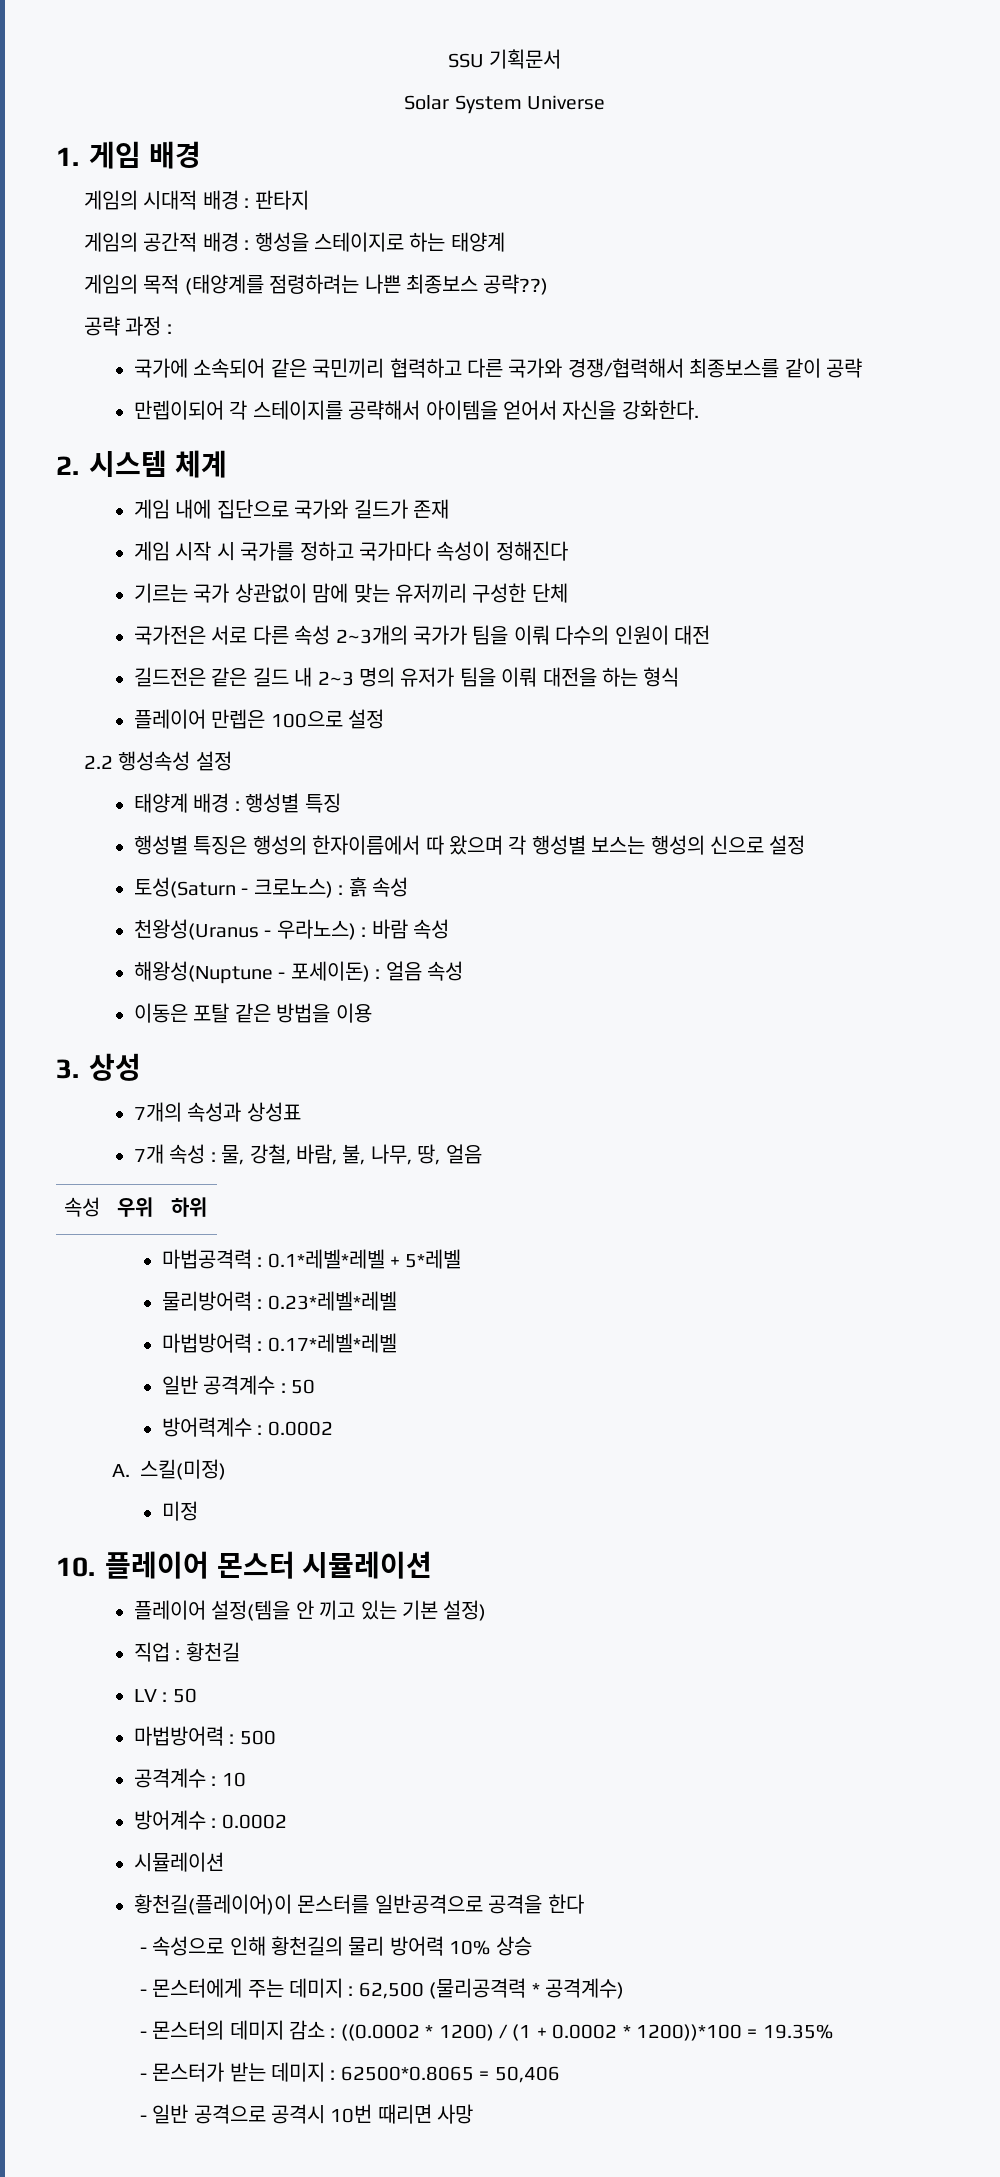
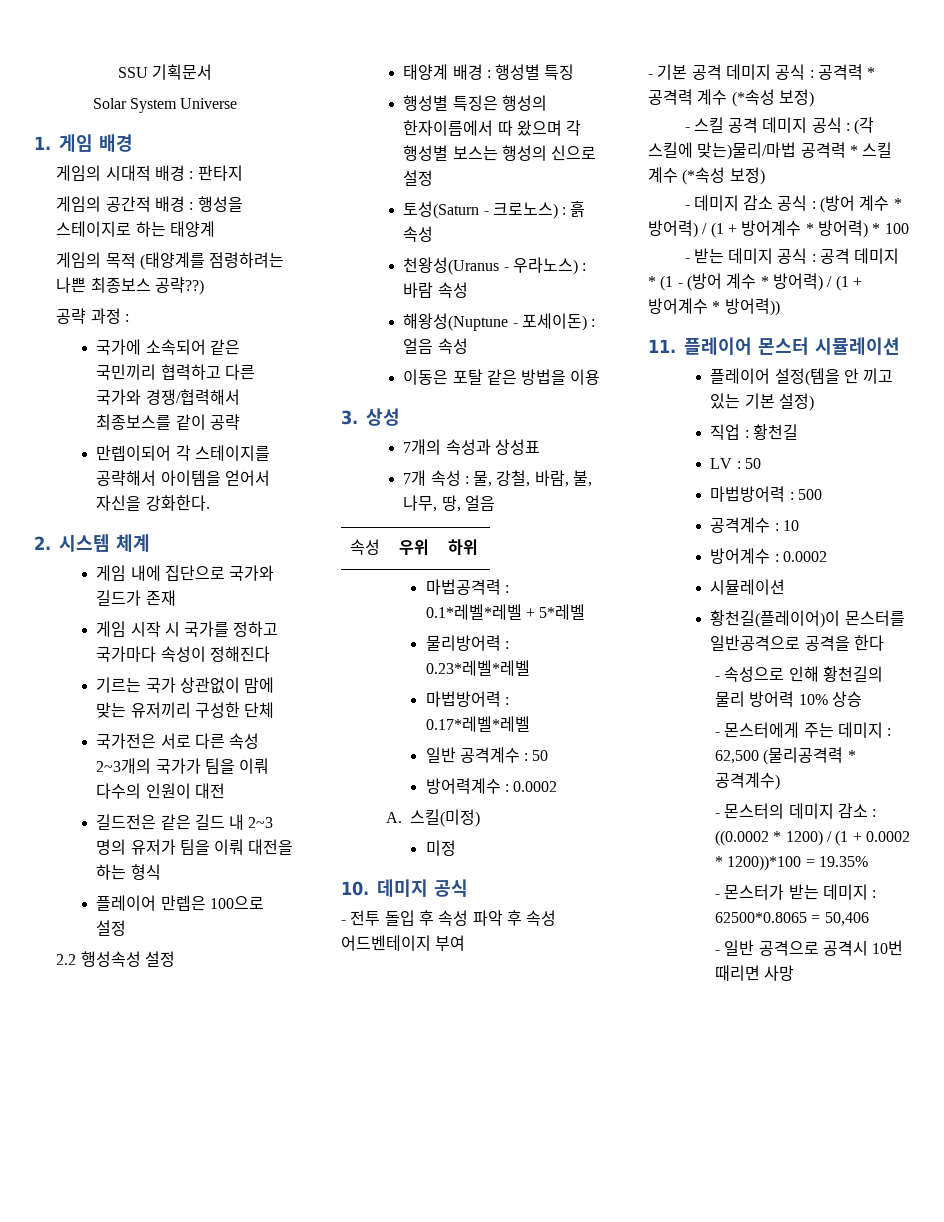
(95, 1567) none -> [377,879,468,897] [341,910,557,926] [341,935,466,951] [648,64,876,80] [648,89,814,107] [684,117,875,135] [648,142,893,160] [648,167,765,185] [684,195,902,213] [648,220,909,238] [684,248,900,264] [648,273,862,291] [648,298,780,316] [648,339,676,353] 데미지 공식 // - 전투 돌입 후 속성 파악 후 속성 어드벤테이지 부여 // - 기본 공격 데미지 공식 : 공격력 * 공격력 계수 (*속성 보정) // - 스킬 공격 데미지 공식 : (각 스킬에 맞는)물리/마법 공격력 * 스킬 계수 (*속성 보정) // - 데미지 감소 공식 : (방어 계수 * 방어력) / (1 + 방어계수 * 방어력) * 100 // - 받는 데미지 공식 : 공격 데미지 * (1 - (방어 계수 * 방어력) / (1 + 방어계수 * 방어력)) // 11.

